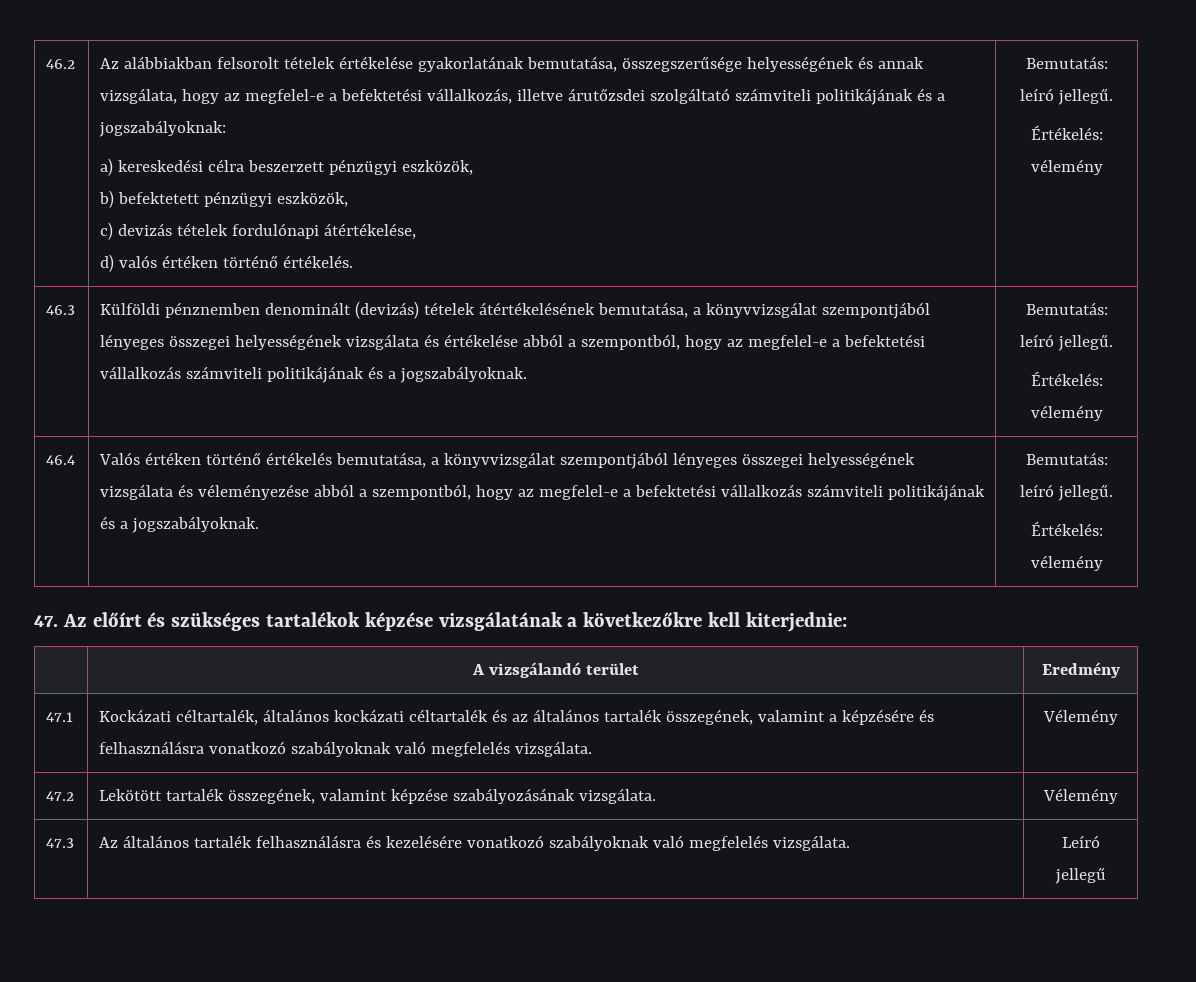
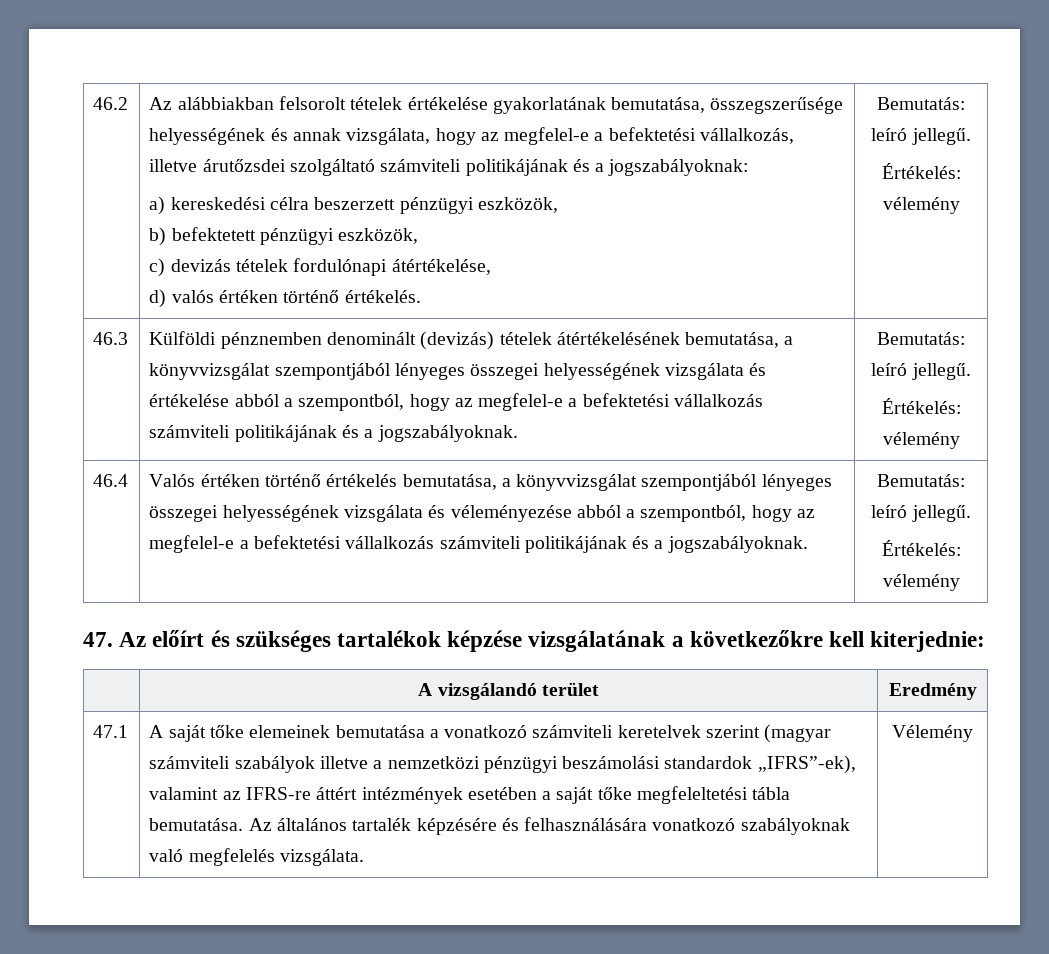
[99,709,837,725] Kockázati céltartalék, általános kockázati céltartalék és az általános tartalék összegének, valamint a -> [149,724,832,743] [149,755,856,774] [149,786,791,804] [149,818,412,831] A saját tőke elemeinek bemutatása a vonatkozó számviteli keretelvek szerint (magyar számviteli szabályok illetve a nemzetközi pénzügyi beszámolási standardok „IFRS”-ek), valamint az IFRS-re áttért intézmények esetében a saját tőke megfeleltetési tábla bemutatása. Az általános tartalék
[99,741,205,754] felhasználásra -> [524,817,648,831] felhasználására
[46,791,75,801] [99,788,656,804] [1042,788,1118,804] [46,838,75,848] [99,835,850,851] [1061,835,1100,848] [1054,867,1106,884] // 47.2 | Lekötött tartalék összegének, valamint képzése szabályozásának vizsgálata. | Vélemény // 47.3 | Az általános tartalék felhasználásra és kezelésére vonatkozó szabályoknak való megfelelés vizsgálata. | Leíró jellegű -> (973, 733) none

